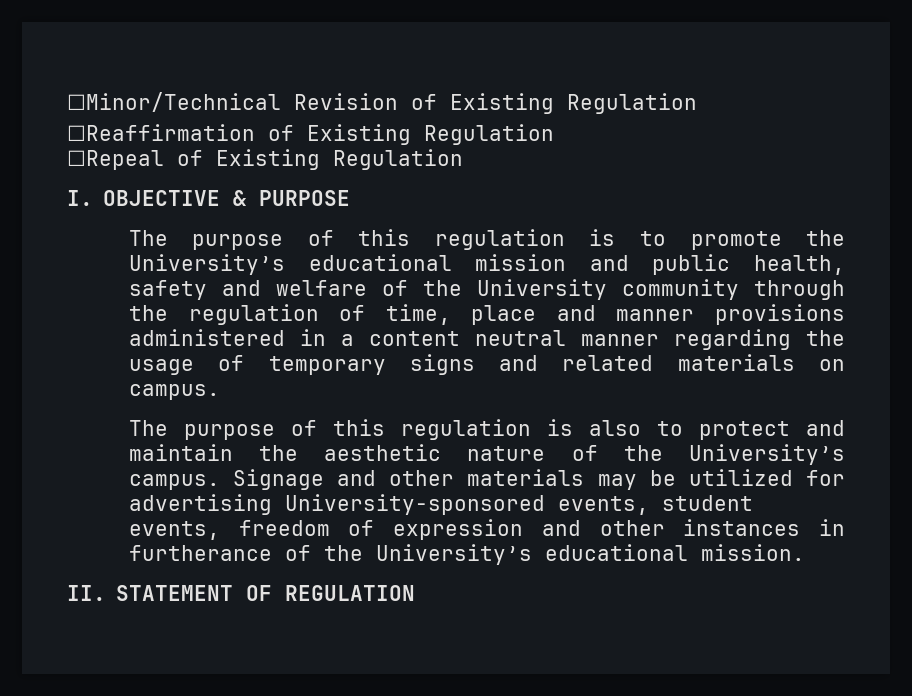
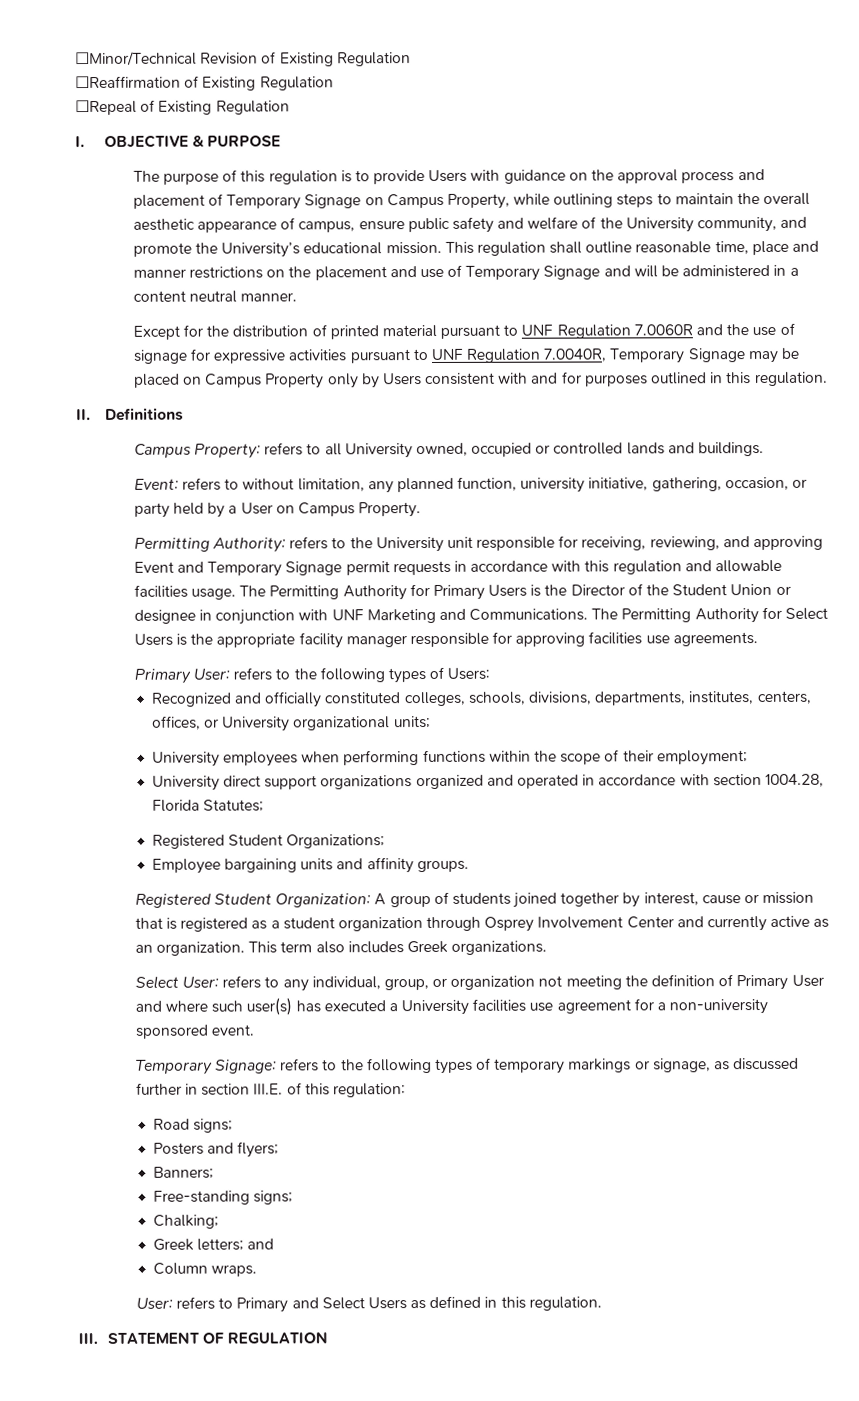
[690,230,845,250] [128,254,845,275] promote the University’s educational mission and public health, -> [373,169,765,185] [132,192,811,210] [132,217,450,233] provide Users with guidance on the approval process and placement of Temporary Signage on Campus Property, while outlining steps to maintain the overall aesthetic appearance of campus, ensure public
[621,279,845,300] [128,304,846,325] community through the regulation of time, place and manner provisions -> [697,216,808,233] [132,240,820,258] [132,264,680,281] community, and promote the University’s educational mission. This regulation shall outline reasonable time, place and manner restrictions on the placement and use of Temporary Signage and will be
[580,329,845,350] [128,354,845,375] [128,384,220,400] [128,419,846,440] [128,444,845,465] [128,469,845,490] [128,494,753,515] [128,519,846,540] [128,544,805,565] [67,585,106,601] manner regarding the usage of temporary signs and related materials on campus. // The purpose of this regulation is also to protect and maintain the aesthetic nature of the University’s campus. Signage and other materials may be utilized for advertising University-sponsored events, student events, freedom of expression and other instances in furtherance of the University’s educational mission. // II. -> [240,292,298,302] [132,322,795,340] [132,347,800,364] [133,371,828,389] [76,407,184,421] [133,442,765,459] [133,476,808,494] [133,502,422,518] [133,535,824,553] [133,559,783,577] [133,583,791,601] [133,606,829,625] [133,631,758,649] [133,666,491,684] [150,690,812,708] [151,715,431,732] [151,749,748,767] [151,773,824,791] [151,799,265,812] [151,834,386,849] [151,857,469,874] [134,891,815,908] [134,915,830,932] [134,940,548,956] [134,974,824,992] [134,997,769,1016] [134,1024,254,1039] [135,1057,800,1075] [135,1082,406,1098] [152,1118,234,1133] [152,1141,280,1158] [152,1166,214,1179] [152,1190,294,1205] [152,1214,219,1229] [152,1238,275,1251] [152,1262,258,1277] [135,1295,602,1313] [78,1332,98,1345] manner. // Except for the distribution of printed material pursuant to UNF Regulation 7.0060R and the use of signage for expressive activities pursuant to UNF Regulation 7.0040R, Temporary Signage may be placed on Campus Property only by Users consistent with and for purposes outlined in this regulation. // II. Definitions // Campus Property: refers to all University owned, occupied or controlled lands and buildings. // Event: refers to without limitation, any planned function, university initiative, gathering, occasion, or party held by a User on Campus Property. // Permitting Authority: refers to the University unit responsible for receiving, reviewing, and approving Event and Temporary Signage permit requests in accordance with this regulation and allowable facilities usage. The Permitting Authority for Primary Users is the Director of the Student Union or designee in conjunction with UNF Marketing and Communications. The Permitting Authority for Select Users is the appropriate facility manager responsible for approving facilities use agreements. // Primary User: refers to the following types of Users: // Recognized and officially constituted colleges, schools, divisions, departments, institutes, centers, offices, or University organizational units; // University employees when performing functions within the scope of their employment; // University direct support organizations organized and operated in accordance with section 1004.28, Florida Statutes; // Registered Student Organizations; // Employee bargaining units and affinity groups. // Registered Student Organization: A group of students joined together by interest, cause or mission that is registered as a student organization through Osprey Involvement Center and currently active as an organization. This term also includes Greek organizations. // Select User: refers to any individual, group, or organization not meeting the definition of Primary User and where such user(s) has executed a University facilities use agreement for a non-university sponsored event. // Temporary Signage: refers to the following types of temporary markings or signage, as discussed further in section III.E. of this regulation: // Road signs; // Posters and flyers; // Banners; // Free-standing signs; // Chalking; // Greek letters; and // Column wraps. // User: refers to Primary and Select Users as defined in this regulation. // III.

